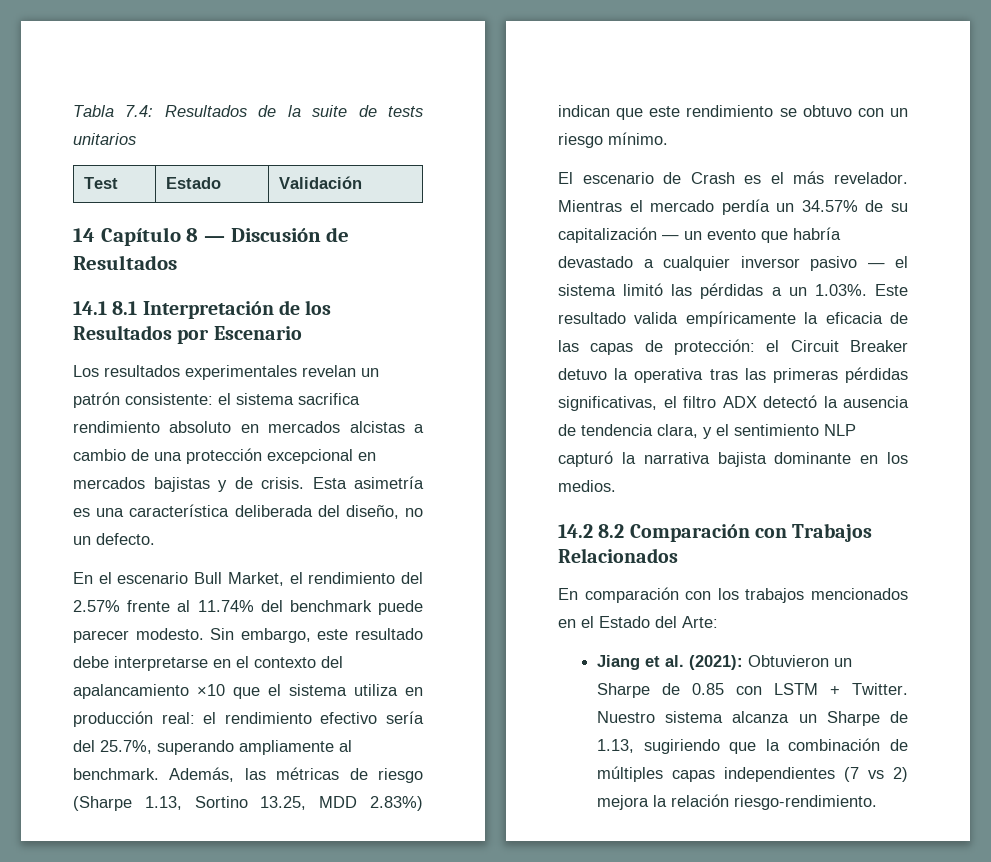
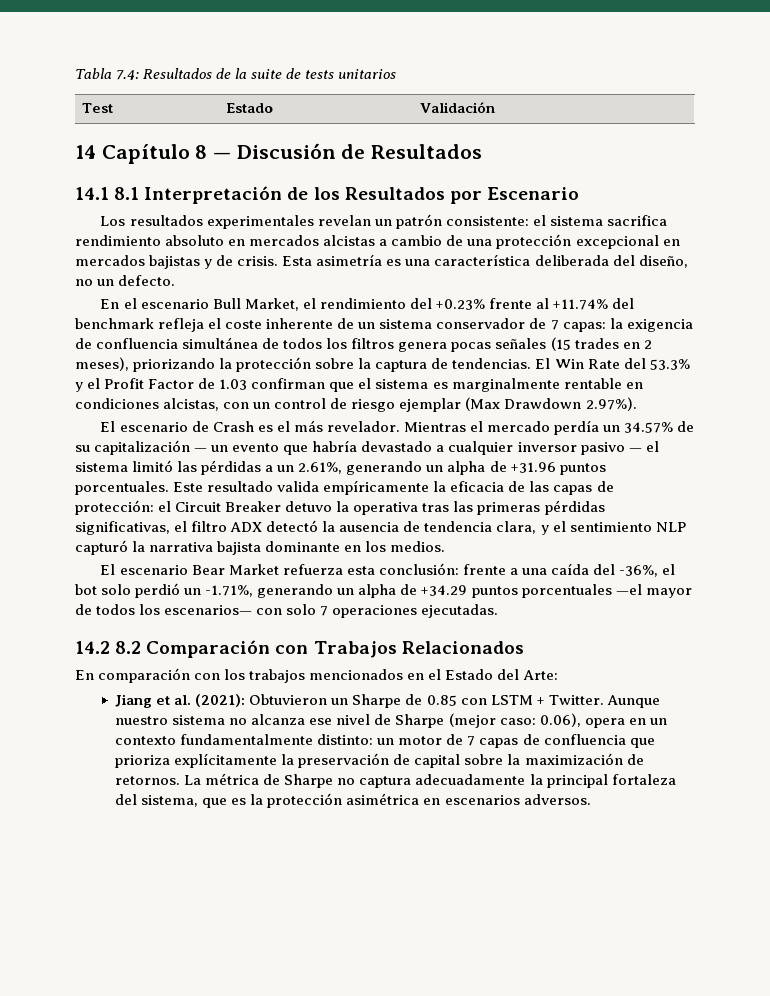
[73,600,120,612] 2.57% -> [435,299,485,310] +0.23%
[197,600,254,612] 11.74% -> [553,299,609,310] +11.74%
[378,600,423,615] [73,628,423,643] [73,656,343,671] [73,684,423,699] [73,711,424,727] [73,740,352,755] [73,767,423,783] [73,796,424,811] [558,105,908,120] [558,132,668,148] puede parecer modesto. Sin embargo, este resultado debe interpretarse en el contexto del apalancamiento ×10 que el sistema utiliza en producción real: el rendimiento efectivo sería del 25.7%, superando ampliamente al benchmark. Además, las métricas de riesgo (Sharpe 1.13, Sortino 13.25, MDD 2.83%) indican que este rendimiento se obtuvo con un riesgo mínimo. -> [158,318,693,332] [75,337,652,352] [75,357,690,372] [75,378,643,392] [75,397,637,412] refleja el coste inherente de un sistema conservador de 7 capas: la exigencia de confluencia simultánea de todos los filtros genera pocas señales (15 trades en 2 meses), priorizando la protección sobre la captura de tendencias. El Win Rate del 53.3% y el Profit Factor de 1.03 confirman que el sistema es marginalmente rentable en condiciones alcistas, con un control de riesgo ejemplar (Max Drawdown 2.97%).
[814,284,867,296] 1.03%. -> [298,461,606,475] [75,481,169,495] 2.61%, generando un alpha de +31.96 puntos porcentuales.
(616, 486) none -> [100,563,676,577] [75,583,692,598] [75,604,499,618] // El escenario Bear Market refuerza esta conclusión: frente a una caída del -36%, el bot solo perdió un -1.71%, generando un alpha de +34.29 puntos porcentuales —el mayor de todos los escenarios— con solo 7 operaciones ejecutadas.
[597,711,908,726] [597,738,908,754] [597,766,908,782] [597,794,878,810] Nuestro sistema alcanza un Sharpe de 1.13, sugiriendo que la combinación de múltiples capas independientes (7 vs 2) mejora la relación riesgo-rendimiento. -> [606,695,660,708] [115,713,667,728] [115,734,655,748] [115,753,644,768] [115,773,676,788] [115,793,591,808] Aunque nuestro sistema no alcanza ese nivel de Sharpe (mejor caso: 0.06), opera en un contexto fundamentalmente distinto: un motor de 7 capas de confluencia que prioriza explícitamente la preservación de capital sobre la maximización de retornos. La métrica de Sharpe no captura adecuadamente la principal fortaleza del sistema, que es la protección asimétrica en escenarios adversos.

